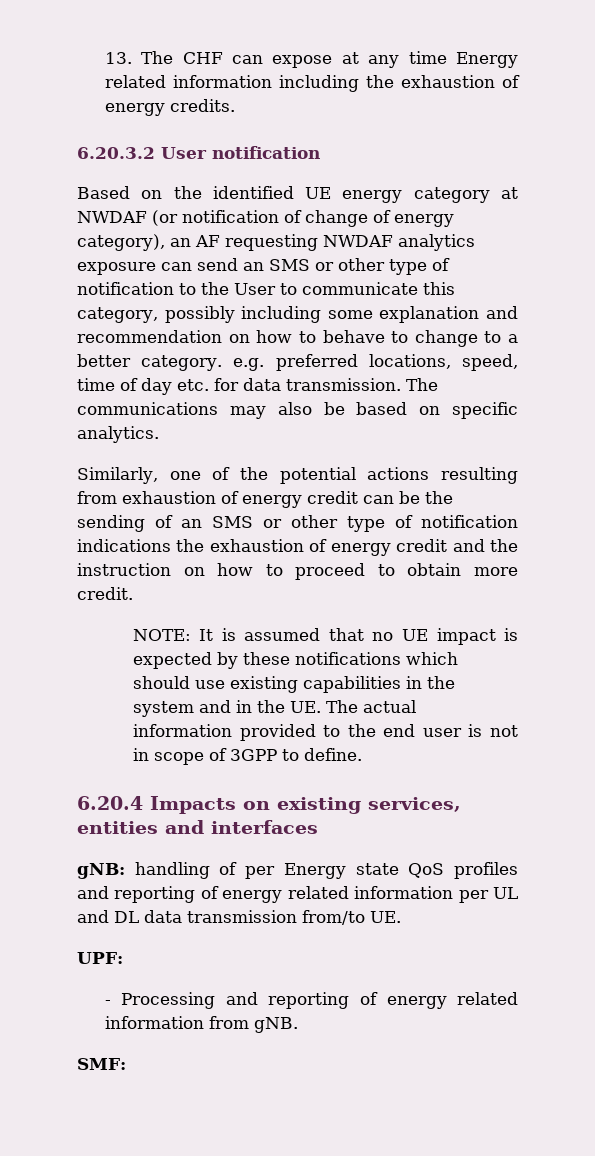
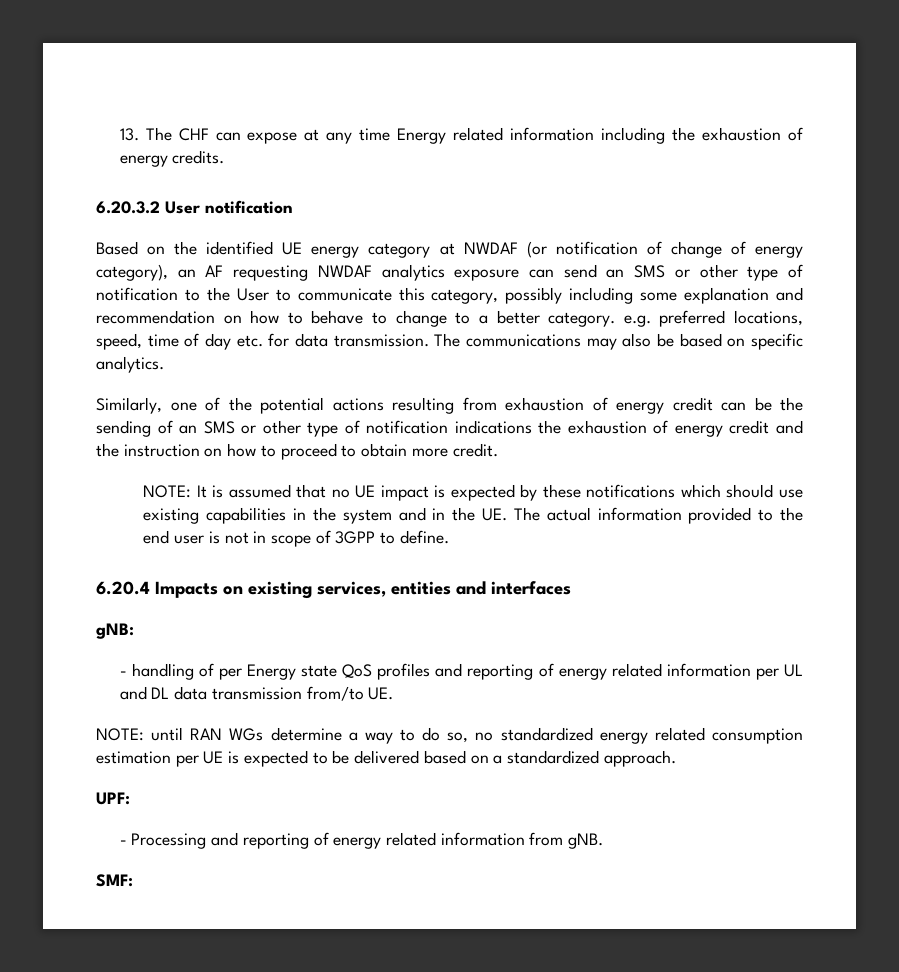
(125, 871) none -> [119,671,127,676] // -
(401, 917) none -> [96,727,803,744] [96,750,676,767] // NOTE: until RAN WGs determine a way to do so, no standardized energy related consumption estimation per UE is expected to be delivered based on a standardized approach.

